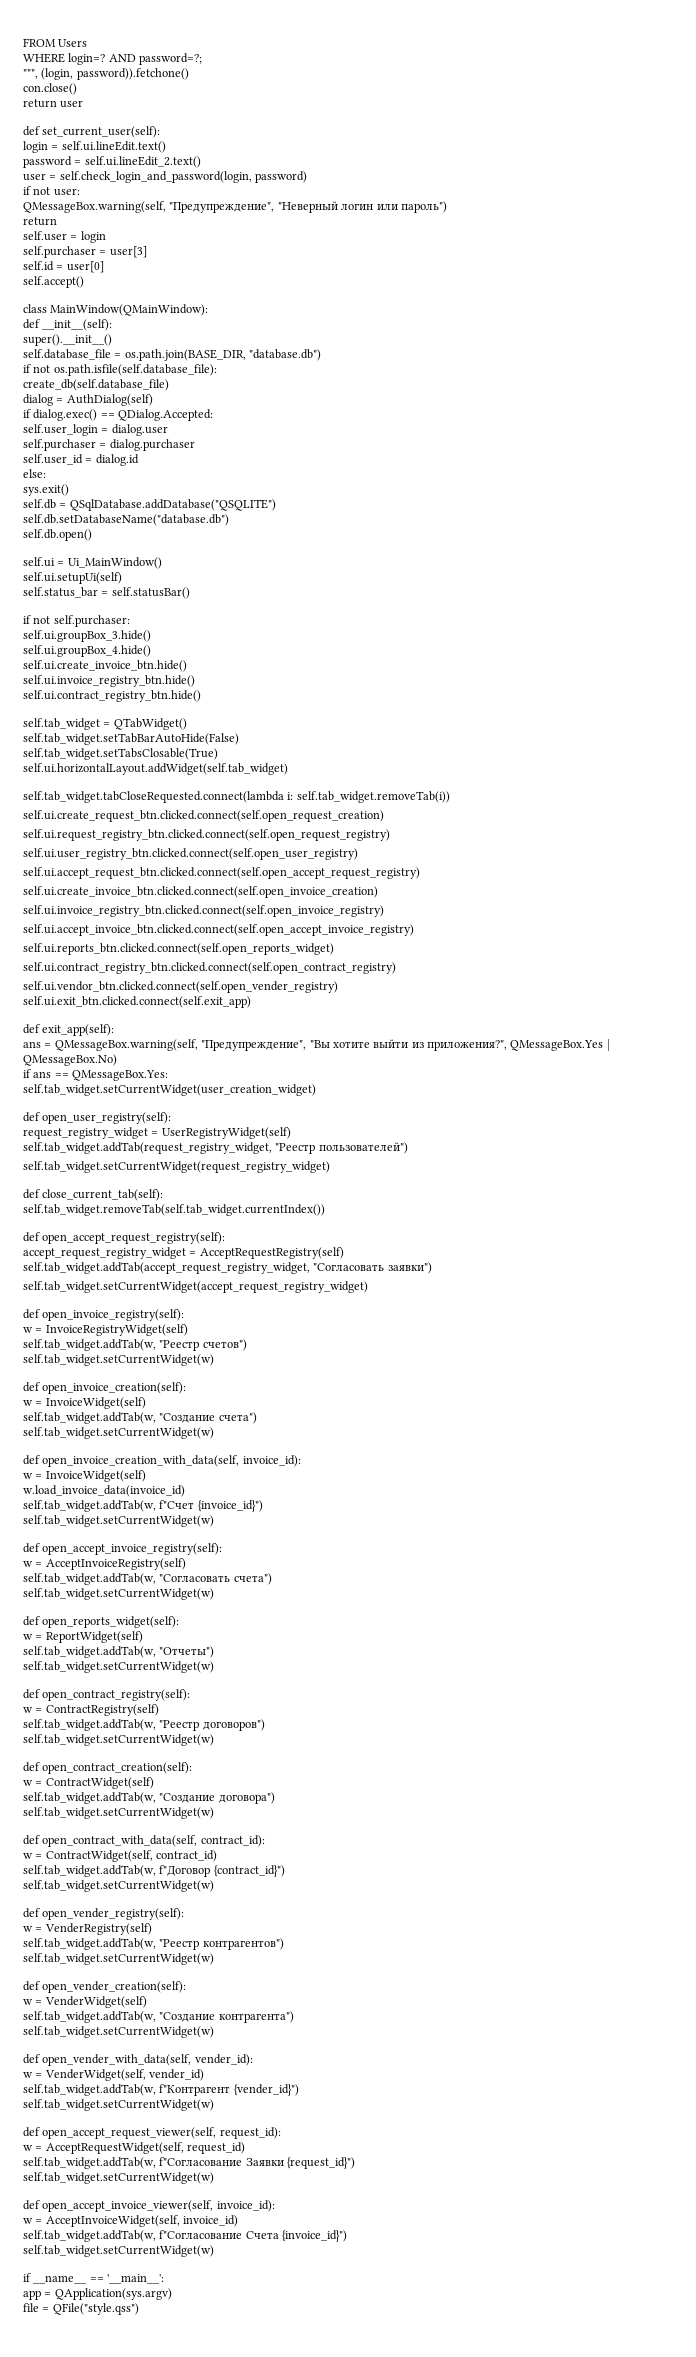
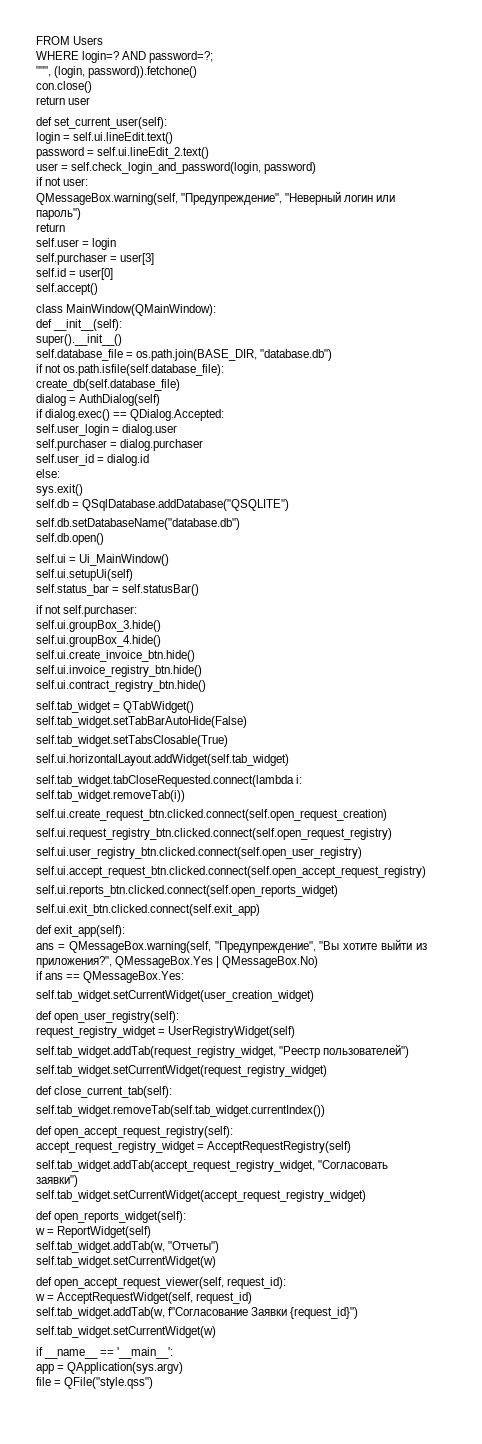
[23,886,378,898] [23,905,384,917] [23,924,414,936] // self.ui.create_invoice_btn.clicked.connect(self.open_invoice_creation) // self.ui.invoice_registry_btn.clicked.connect(self.open_invoice_registry) // self.ui.accept_invoice_btn.clicked.connect(self.open_accept_invoice_registry) -> (426, 872) none
[23,962,396,974] [23,981,338,993] // self.ui.contract_registry_btn.clicked.connect(self.open_contract_registry) // self.ui.vendor_btn.clicked.connect(self.open_vender_registry) -> (338, 891) none
[23,1309,185,1321] [23,1324,188,1336] [23,1339,247,1351] [23,1354,214,1366] [23,1382,187,1394] [23,1397,146,1409] [23,1412,257,1424] [23,1427,214,1439] [23,1455,301,1467] [23,1470,146,1482] [23,1485,185,1497] [23,1500,263,1512] [23,1515,214,1527] [23,1543,223,1555] [23,1558,186,1570] [23,1573,272,1585] [23,1588,214,1600] // def open_invoice_registry(self): // w = InvoiceRegistryWidget(self) // self.tab_widget.addTab(w, "Реестр счетов") // self.tab_widget.setCurrentWidget(w) // def open_invoice_creation(self): // w = InvoiceWidget(self) // self.tab_widget.addTab(w, "Создание счета") // self.tab_widget.setCurrentWidget(w) // def open_invoice_creation_with_data(self, invoice_id): // w = InvoiceWidget(self) // w.load_invoice_data(invoice_id) // self.tab_widget.addTab(w, f"Счет {invoice_id}") // self.tab_widget.setCurrentWidget(w) // def open_accept_invoice_registry(self): // w = AcceptInvoiceRegistry(self) // self.tab_widget.addTab(w, "Согласовать счета") // self.tab_widget.setCurrentWidget(w) -> (366, 1196) none
[23,1689,191,1701] [23,1704,159,1716] [23,1719,265,1731] [23,1734,214,1746] [23,1762,193,1774] [23,1777,154,1789] [23,1792,275,1804] [23,1807,214,1819] [23,1835,265,1847] [23,1850,218,1862] [23,1865,285,1877] [23,1880,214,1892] [23,1908,185,1920] [23,1923,152,1935] [23,1938,284,1950] [23,1953,214,1965] [23,1981,187,1993] [23,1996,147,2008] [23,2011,294,2023] [23,2026,214,2038] [23,2054,253,2066] [23,2069,205,2081] [23,2084,299,2096] [23,2099,214,2111] // def open_contract_registry(self): // w = ContractRegistry(self) // self.tab_widget.addTab(w, "Реестр договоров") // self.tab_widget.setCurrentWidget(w) // def open_contract_creation(self): // w = ContractWidget(self) // self.tab_widget.addTab(w, "Создание договора") // self.tab_widget.setCurrentWidget(w) // def open_contract_with_data(self, contract_id): // w = ContractWidget(self, contract_id) // self.tab_widget.addTab(w, f"Договор {contract_id}") // self.tab_widget.setCurrentWidget(w) // def open_vender_registry(self): // w = VenderRegistry(self) // self.tab_widget.addTab(w, "Реестр контрагентов") // self.tab_widget.setCurrentWidget(w) // def open_vender_creation(self): // w = VenderWidget(self) // self.tab_widget.addTab(w, "Создание контрагента") // self.tab_widget.setCurrentWidget(w) // def open_vender_with_data(self, vender_id): // w = VenderWidget(self, vender_id) // self.tab_widget.addTab(w, f"Контрагент {vender_id}") // self.tab_widget.setCurrentWidget(w) -> (216, 1262) none
[23,2200,275,2212] [23,2215,239,2227] [23,2230,348,2242] [23,2245,214,2257] // def open_accept_invoice_viewer(self, invoice_id): // w = AcceptInvoiceWidget(self, invoice_id) // self.tab_widget.addTab(w, f"Согласование Счета {invoice_id}") // self.tab_widget.setCurrentWidget(w) -> (216, 1332) none

